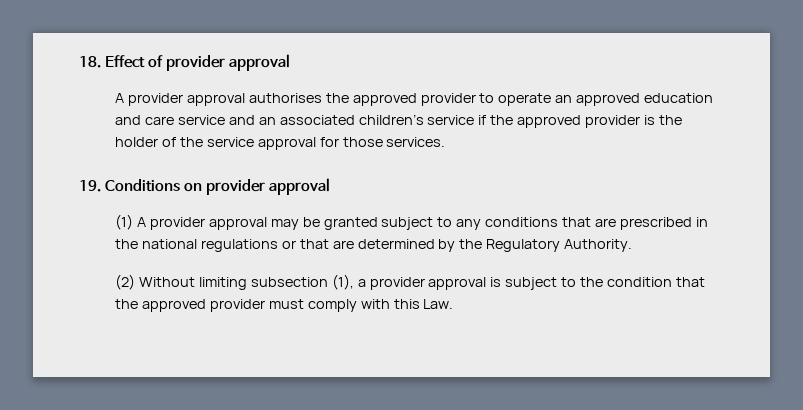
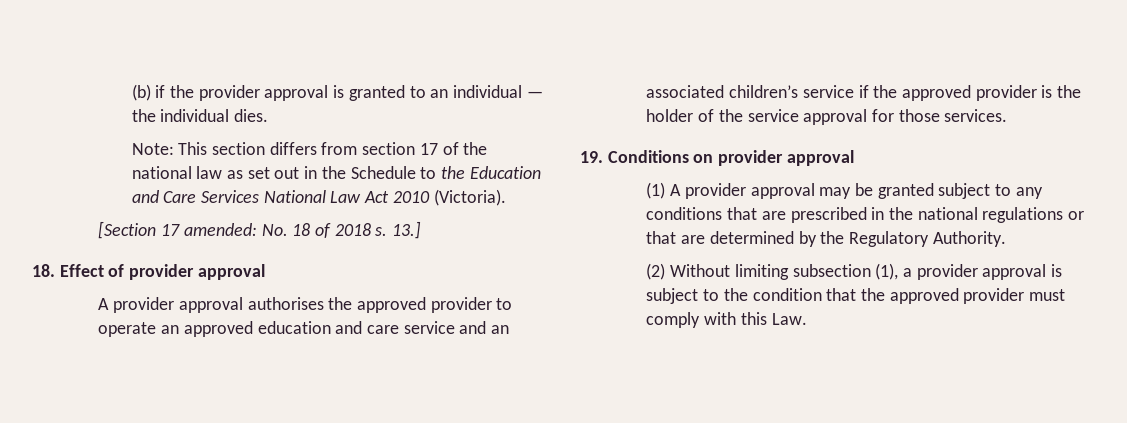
(79, 62) none -> [131,84,543,101] [131,109,269,122] [131,142,488,155] [131,166,541,179] [131,189,506,206] [98,221,422,239] (b) if the provider approval is granted to an individual — the individual dies. // Note: This section differs from section 17 of the national law as set out in the Schedule to the Education and Care Services National Law Act 2010 (Victoria). // [Section 17 amended: No. 18 of 2018 s. 13.] //

